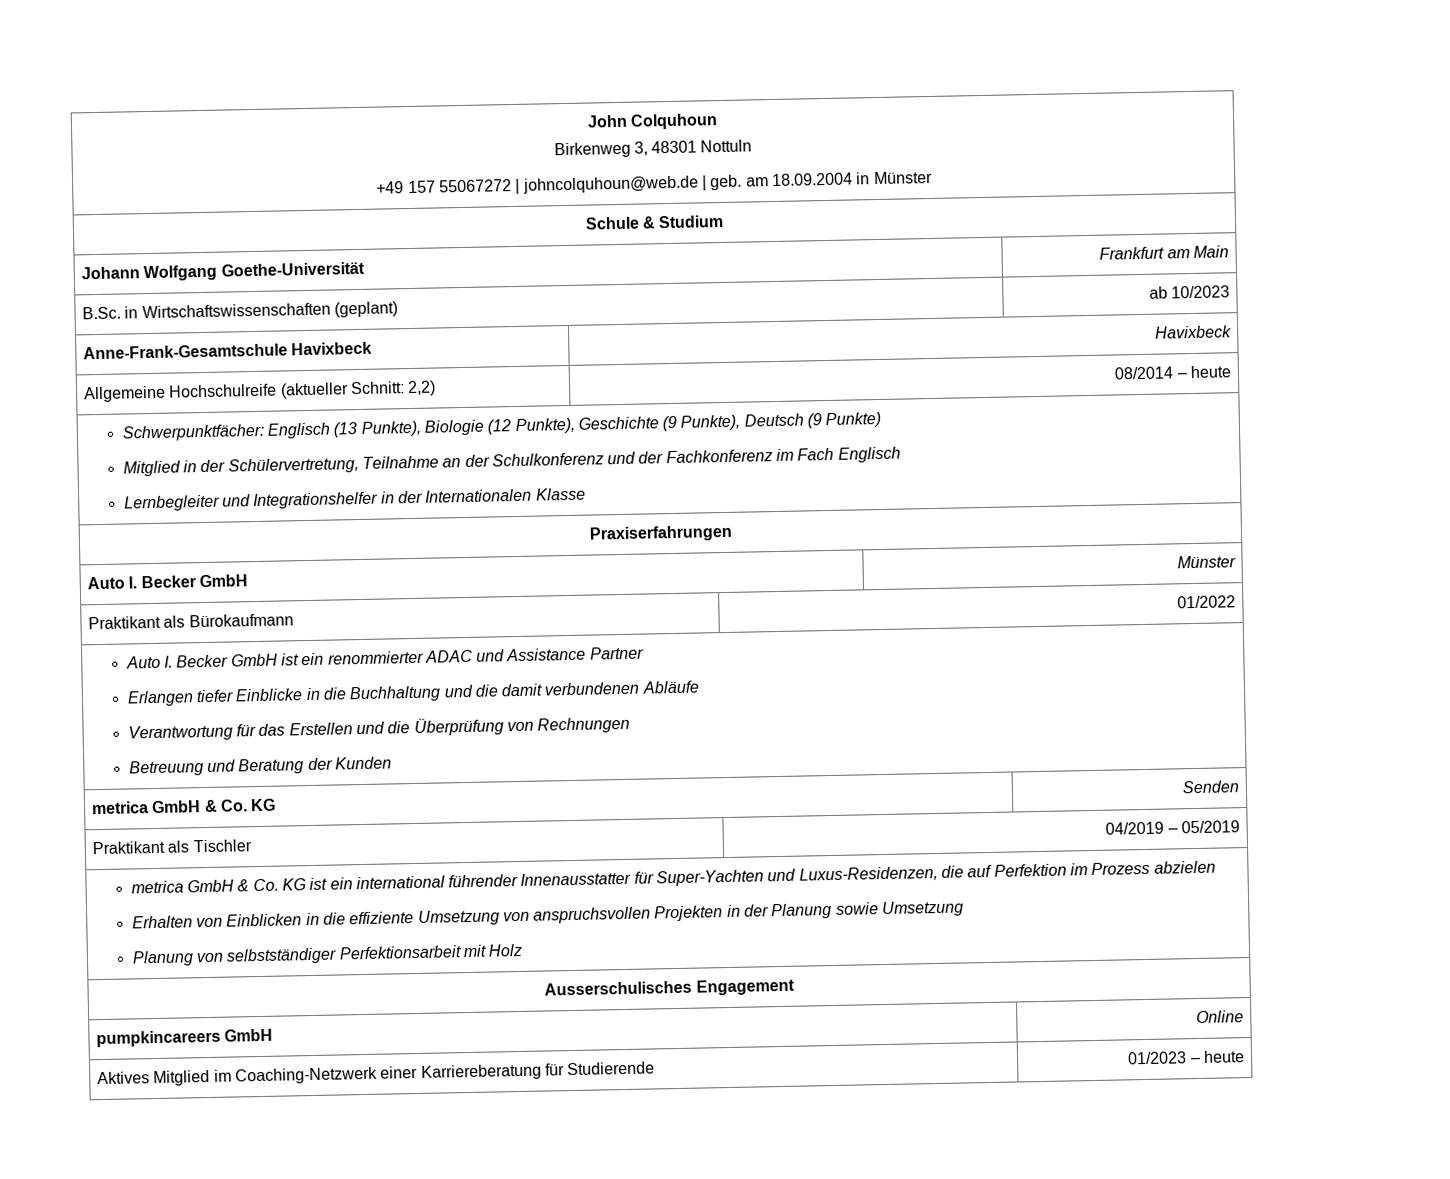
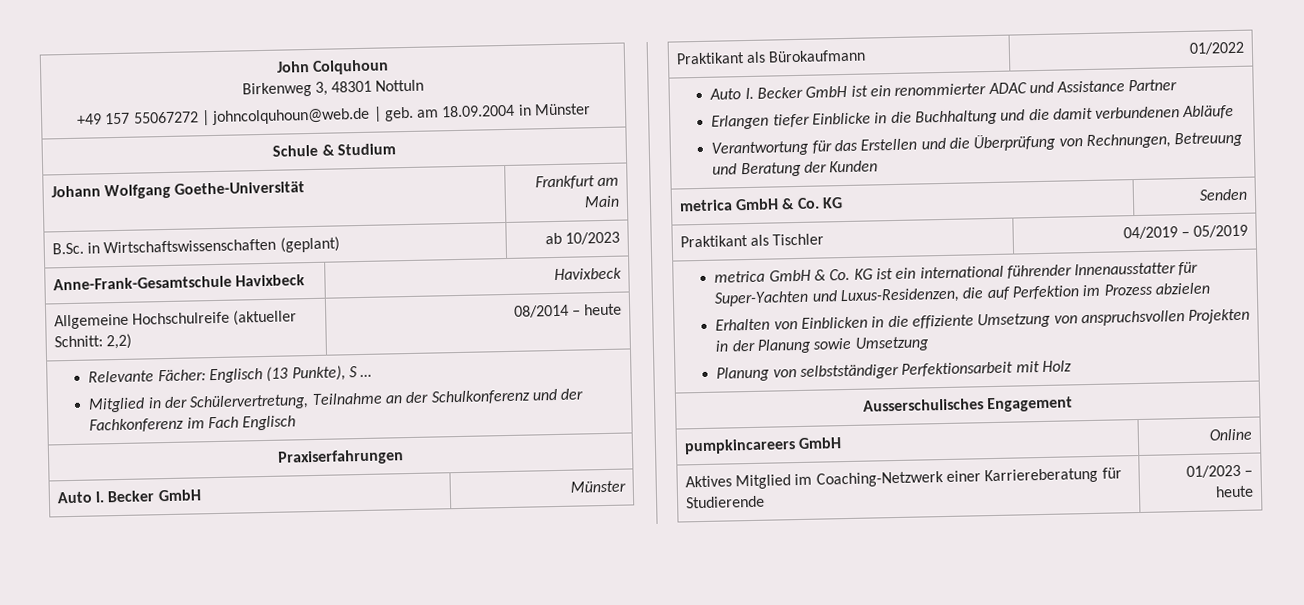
[121,423,265,442] Schwerpunktfächer: -> [88,369,206,383] Relevante Fächer:
[423,411,882,436] Biologie (12 Punkte), Geschichte (9 Punkte), Deutsch (9 Punkte) -> [348,366,373,378] S …
[123,487,586,512] // Lernbegleiter und Integrationshelfer in der Internationalen Klasse -> (297, 423) none
[537,716,631,734] Rechnungen // -> [1085,133,1171,150] Rechnungen,

